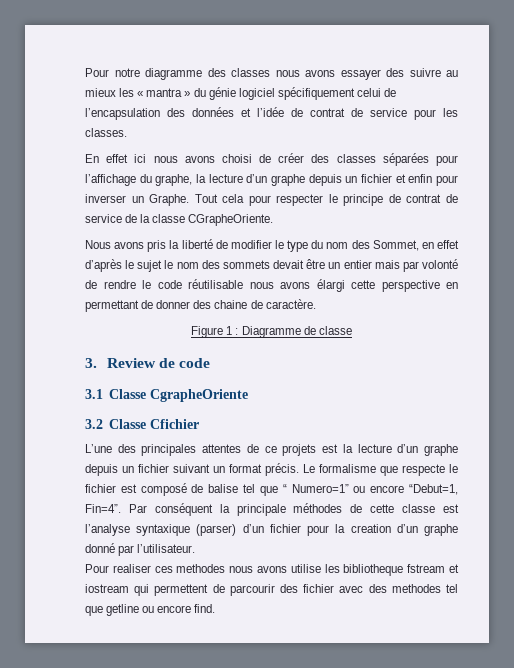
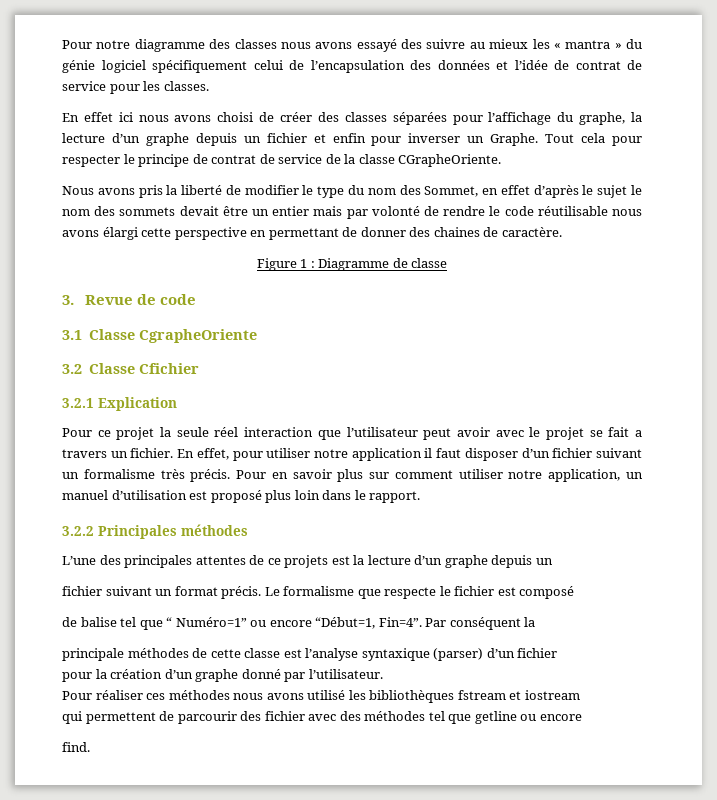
[340,69,381,80] essayer -> [356,39,397,52] essayé
[214,300,248,309] chaine -> [433,227,480,237] chaines
[106,358,156,368] Review -> [84,295,133,305] Revue
(199, 424) none -> [62,397,177,411] [62,427,642,440] [62,448,643,461] [62,469,643,482] [62,490,421,503] [62,524,248,539] // 3.2.1 Explication // Pour ce projet la seule réel interaction que l’utilisateur peut avoir avec le projet se fait a travers un fichier. En effet, pour utiliser notre application il faut disposer d’un fichier suivant un formalisme très précis. Pour en savoir plus sur comment utiliser notre application, un manuel d’utilisation est proposé plus loin dans le rapport. // 3.2.2 Principales méthodes
(134, 469) none -> (553, 561) //
(187, 489) none -> (575, 592) //
[291,484,458,495] Numero=1” ou encore “Debut=1, -> [175,617,376,629] Numéro=1” ou encore “Début=1,
(230, 508) none -> (536, 622) //
(301, 528) none -> (558, 653) //
[350,524,391,533] creation -> [110,669,163,679] création
[112,564,404,576] realiser ces methodes nous avons utilise les bibliotheque -> [95,690,455,703] réaliser ces méthodes nous avons utilisé les bibliothèques
(129, 588) none -> (580, 695) //
[391,584,441,593] methodes -> [364,711,426,721] méthodes
(192, 609) none -> (582, 717) //

